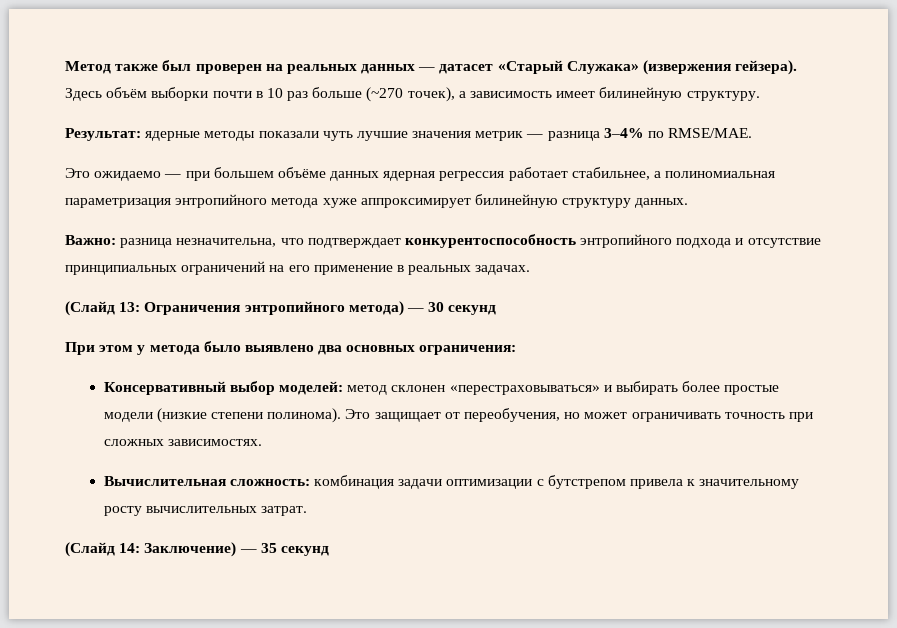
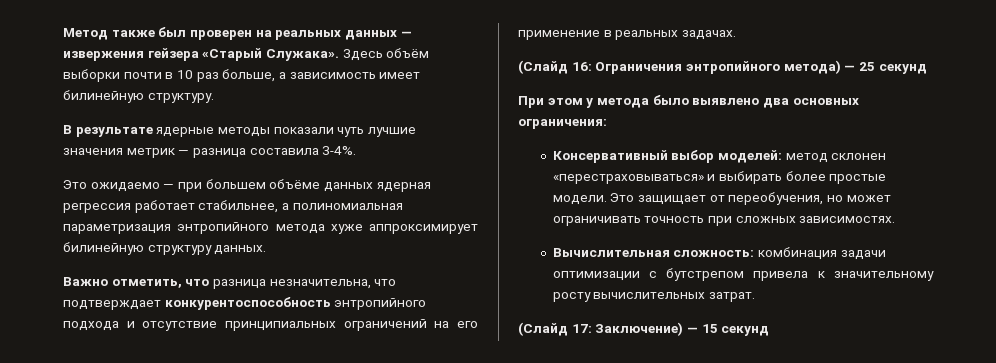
[439,60,798,75] датасет «Старый Служака» (извержения гейзера). -> [63,48,339,61] извержения гейзера «Старый Служака».
[312,87,455,102] больше (~270 точек), -> [222,69,276,82] больше,
[65,128,141,141] Результат: -> [63,125,153,137] В результате
[603,128,753,138] 3–4% по RMSE/MAE. -> [249,146,357,155] составила 3-4%.
[65,235,116,245] Важно: -> [63,277,210,288] Важно отметить, что
[119,302,141,312] 13: -> [571,62,592,71] 16:
[428,302,445,312] 30 -> [858,62,875,71] 25
[103,408,342,423] модели (низкие степени полинома). -> [552,195,607,205] модели.
[119,543,141,553] 14: -> [571,324,592,333] 17:
[260,543,277,553] 35 -> [701,324,718,333] 15

